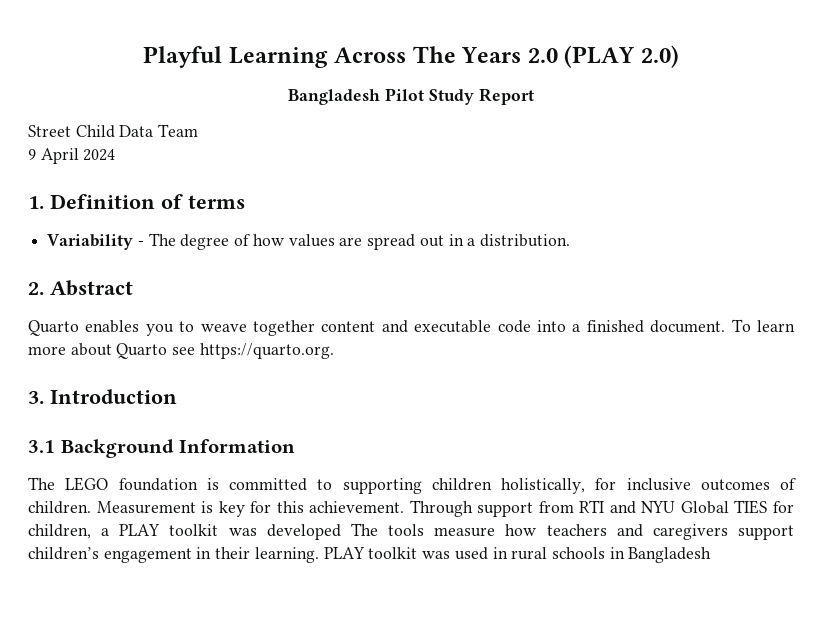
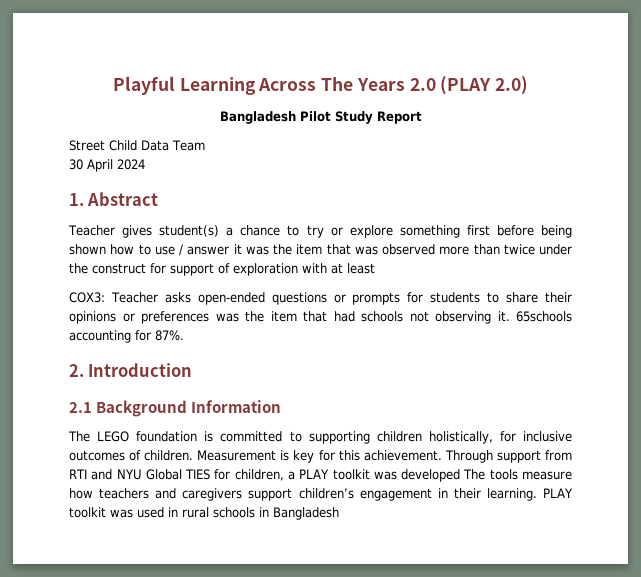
[28,149,36,160] 9 -> [69,159,83,170] 30
[50,194,245,209] [47,233,570,250] [28,280,133,296] [28,319,795,336] [28,343,334,359] [28,391,44,404] Definition of terms // Variability - The degree of how values are spread out in a distribution. // 2. Abstract // Quarto enables you to weave together content and executable code into a finished document. To learn more about Quarto see https://quarto.org. // 3. -> [87,192,159,206] [68,225,572,238] [69,244,572,256] [69,263,375,276] [69,292,573,305] [69,311,572,324] [69,330,184,343] [69,364,84,377] Abstract // Teacher gives student(s) a chance to try or explore something first before being shown how to use / answer it was the item that was observed more than twice under the construct for support of exploration with at least // COX3: Teacher asks open-ended questions or prompts for students to share their opinions or preferences was the item that had schools not observing it. 65schools accounting for 87%. // 2.
[28,440,55,453] 3.1 -> [69,402,92,413] 2.1

